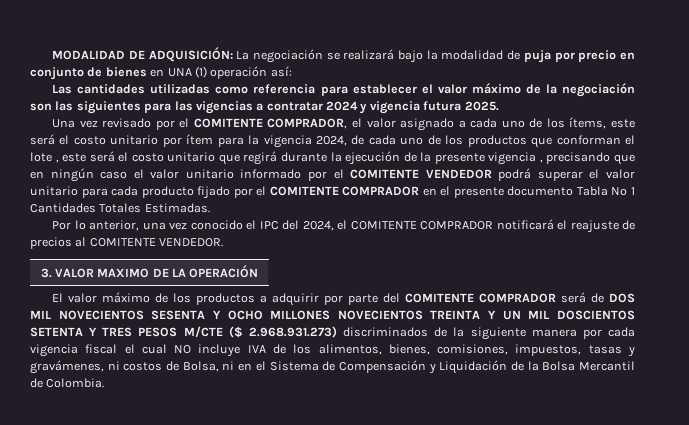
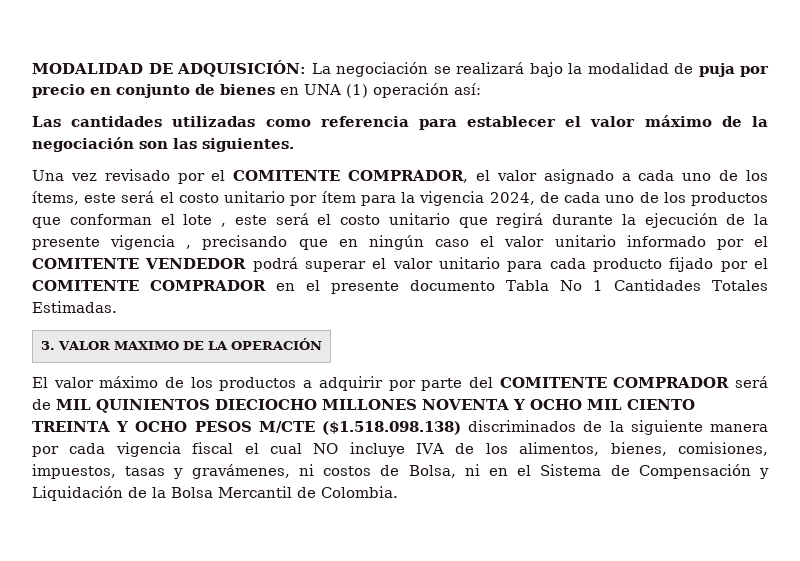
[76,101,499,114] siguientes para las vigencias a contratar 2024 y vigencia futura 2025. -> [202,138,294,152] siguientes.
[52,219,636,233] [30,237,224,249] // Por lo anterior, una vez conocido el IPC del 2024, el COMITENTE COMPRADOR notificará el reajuste de precios al COMITENTE VENDEDOR. -> (117, 307) none
[609,293,635,303] [30,310,635,320] [30,326,337,338] DOS MIL NOVECIENTOS SESENTA Y OCHO MILLONES NOVECIENTOS TREINTA Y UN MIL DOSCIENTOS SETENTA Y TRES PESOS M/CTE ($ 2.968.931.273) -> [56,399,695,413] [32,421,461,435] MIL QUINIENTOS DIECIOCHO MILLONES NOVENTA Y OCHO MIL CIENTO TREINTA Y OCHO PESOS M/CTE ($1.518.098.138)

